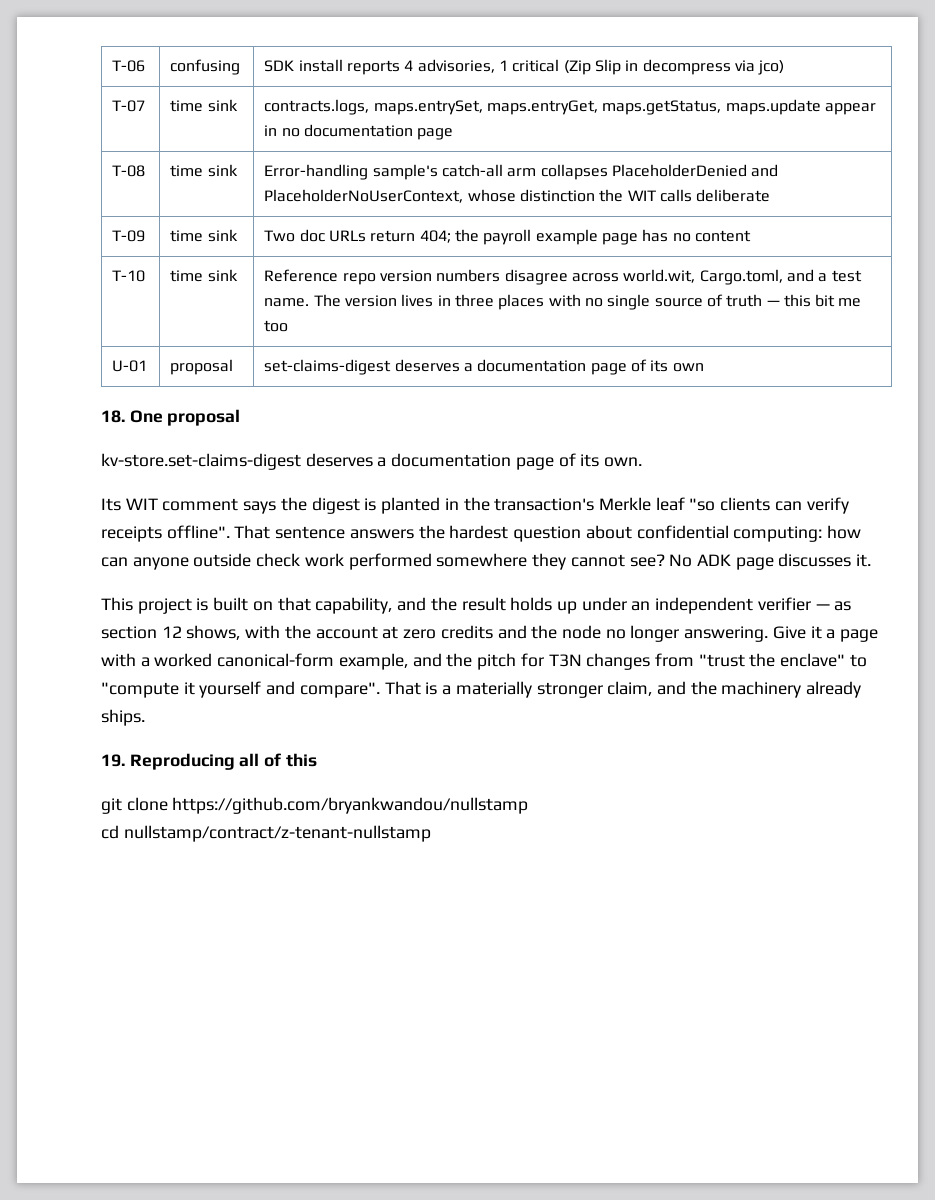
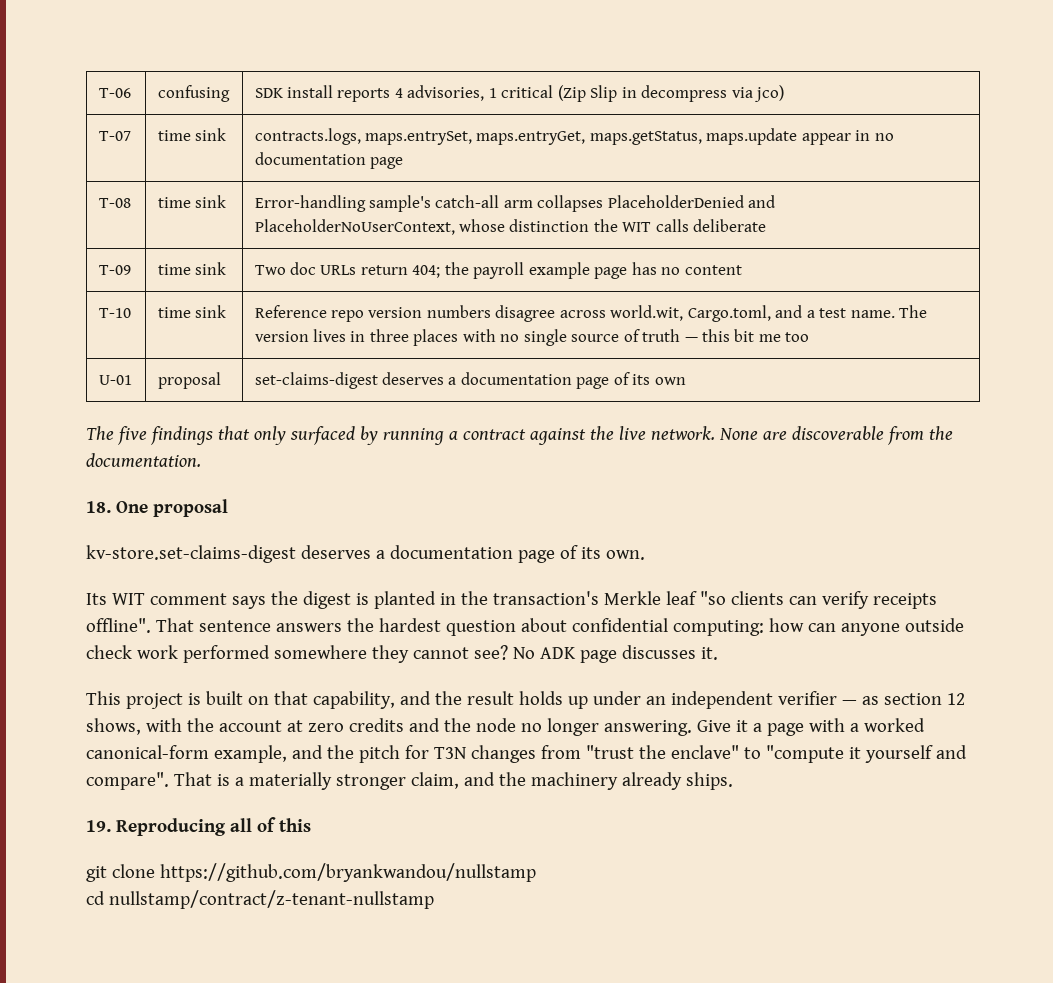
(704, 367) none -> [86,426,953,445] [86,453,201,467] // The five findings that only surfaced by running a contract against the live network. None are discoverable from the documentation.

